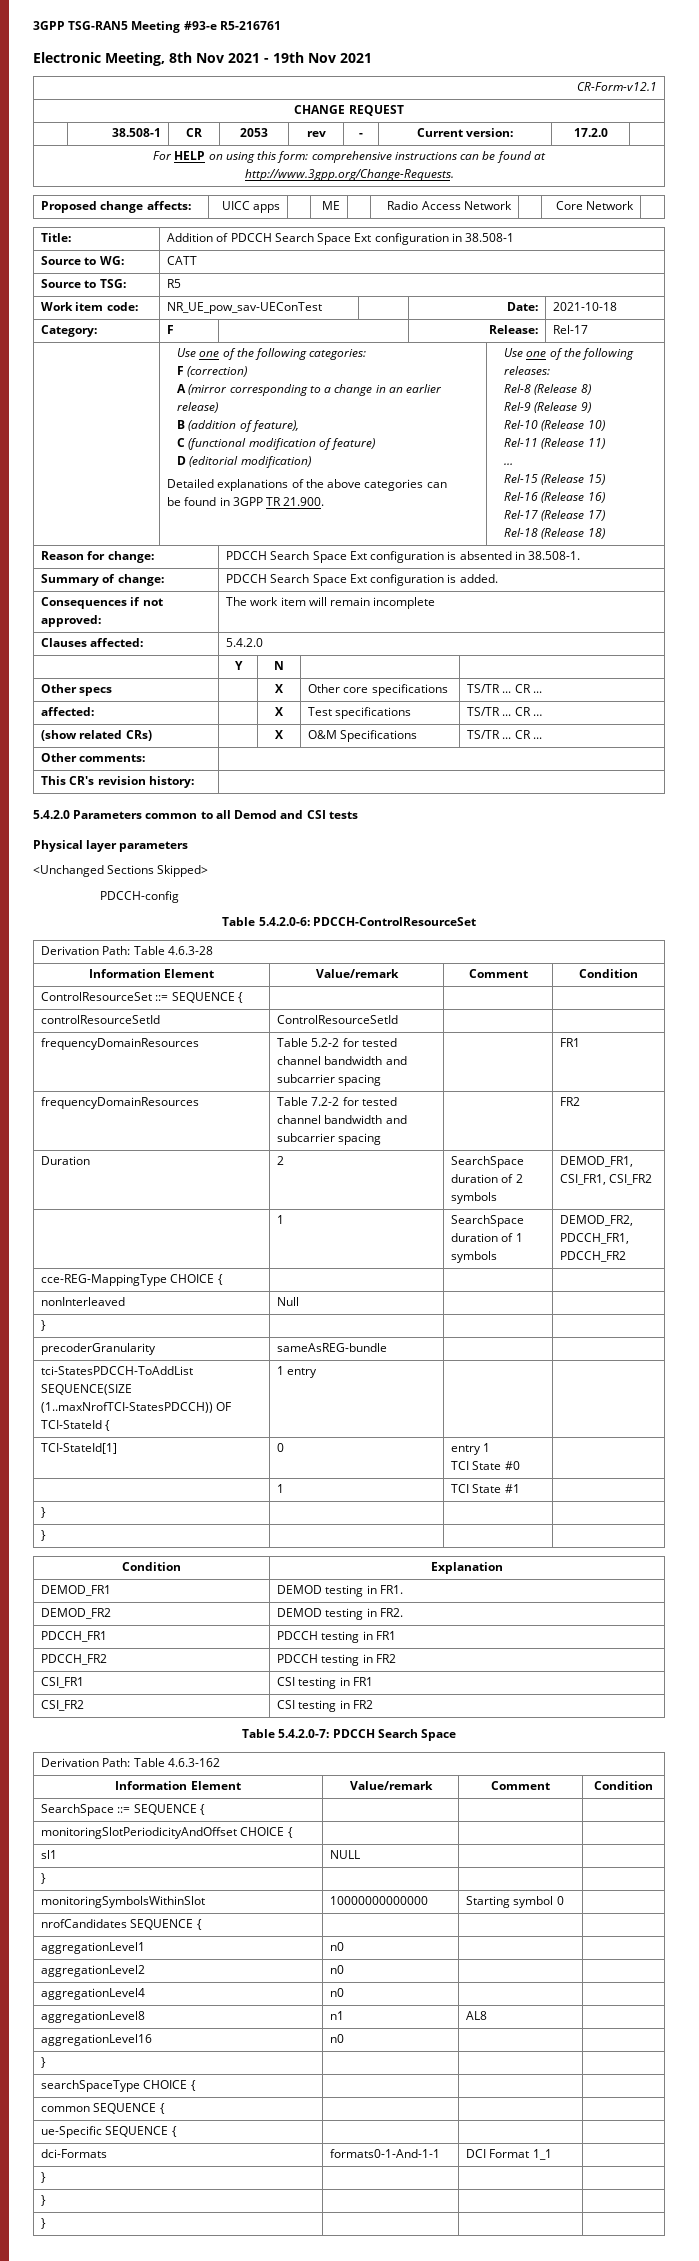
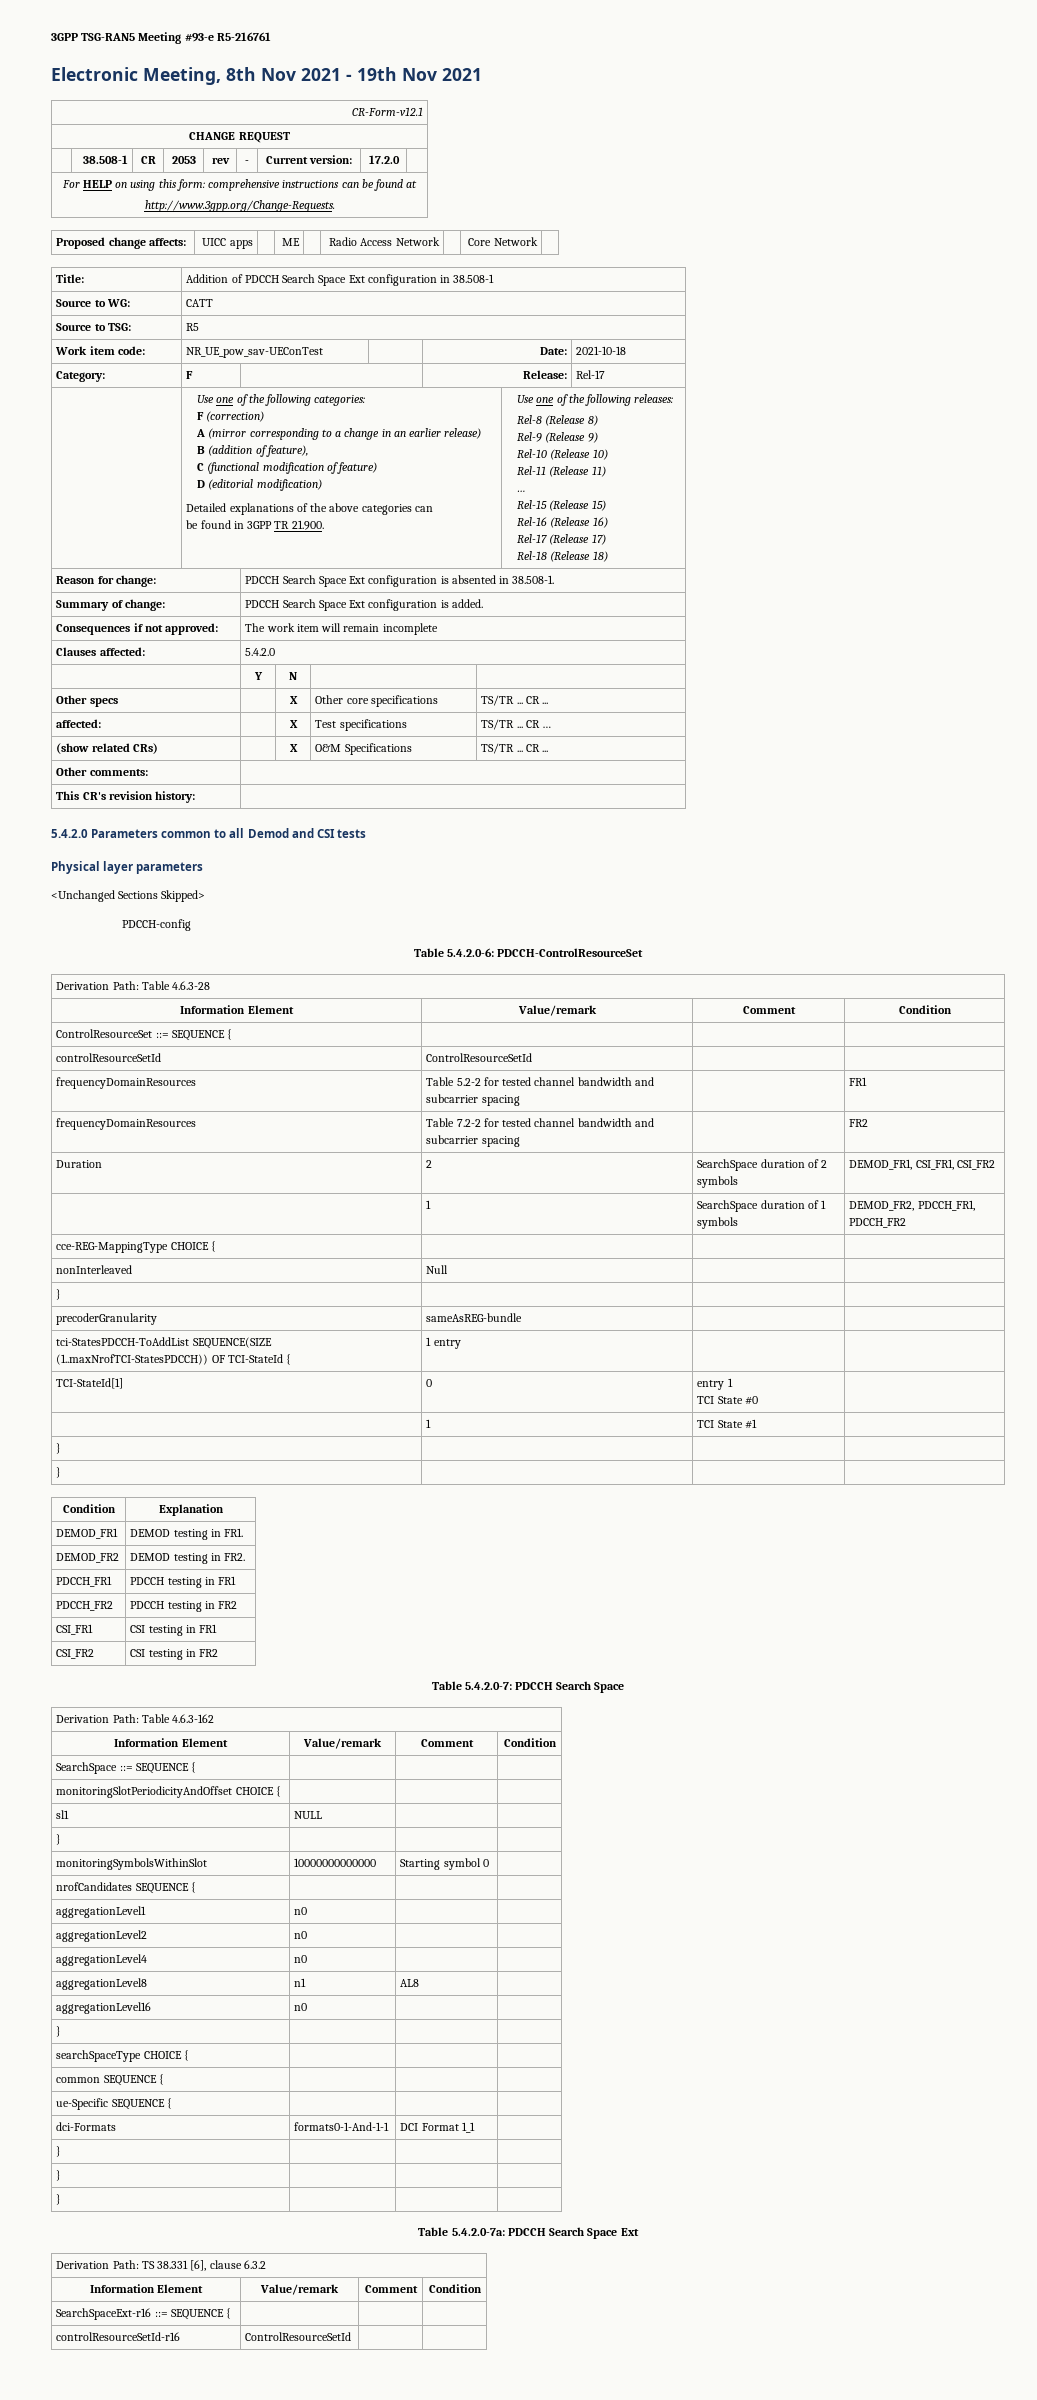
(47, 2223) none -> [418,2227,639,2239] [56,2260,266,2271] [89,2284,204,2293] [260,2284,339,2295] [364,2285,418,2293] [428,2284,482,2293] [56,2308,232,2320] [56,2332,181,2341] [245,2332,352,2341] // Table 5.4.2.0-7a: PDCCH Search Space Ext // Derivation Path: TS 38.331 [6], clause 6.3.2 // Information Element | Value/remark | Comment | Condition // SearchSpaceExt-r16 ::= SEQUENCE { | | | // controlResourceSetId-r16 | ControlResourceSetId | |

